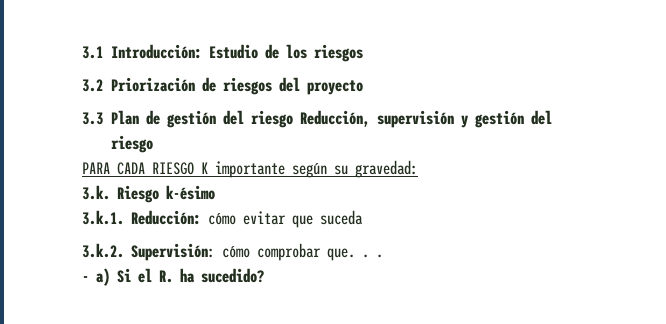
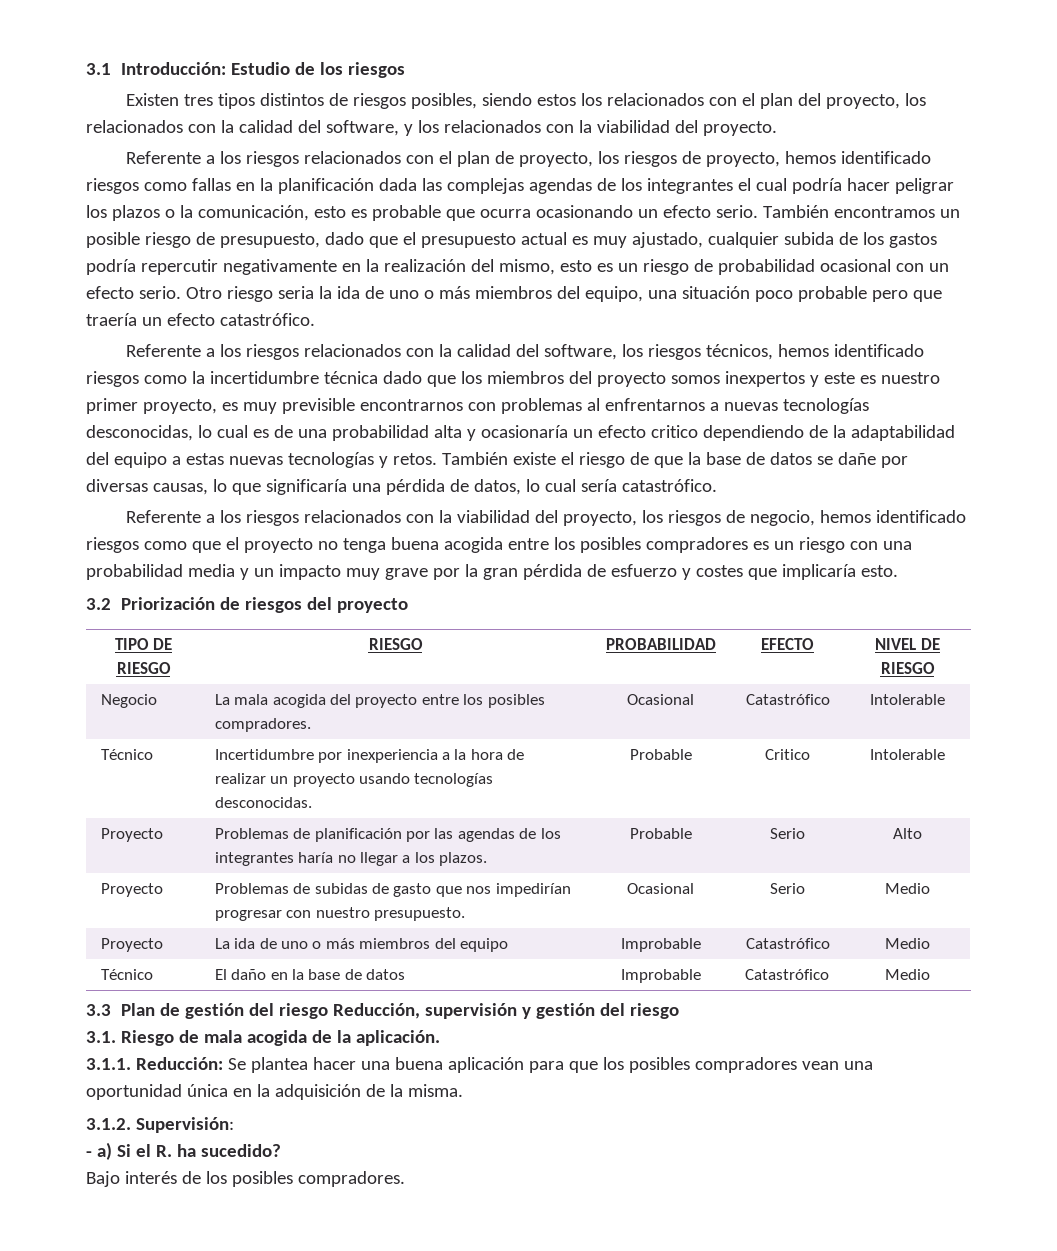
(364, 53) none -> [126,93,927,109] [86,120,777,136] [126,151,932,167] [86,178,954,194] [86,205,960,221] [86,232,937,248] [86,259,949,275] [86,286,942,302] [86,313,315,326] [126,344,925,360] [86,371,940,387] [86,398,869,414] [86,425,955,441] [86,452,908,468] [86,479,717,495] [126,510,967,526] [86,537,912,553] [86,564,898,580] // Existen tres tipos distintos de riesgos posibles, siendo estos los relacionados con el plan del proyecto, los relacionados con la calidad del software, y los relacionados con la viabilidad del proyecto. // Referente a los riesgos relacionados con el plan de proyecto, los riesgos de proyecto, hemos identificado riesgos como fallas en la planificación dada las complejas agendas de los integrantes el cual podría hacer peligrar los plazos o la comunicación, esto es probable que ocurra ocasionando un efecto serio. También encontramos un posible riesgo de presupuesto, dado que el presupuesto actual es muy ajustado, cualquier subida de los gastos podría repercutir negativamente en la realización del mismo, esto es un riesgo de probabilidad ocasional con un efecto serio. Otro riesgo seria la ida de uno o más miembros del equipo, una situación poco probable pero que traería un efecto catastrófico. // Referente a los riesgos relacionados con la calidad del software, los riesgos técnicos, hemos identificado riesgos como la incertidumbre técnica dado que los miembros del proyecto somos inexpertos y este es nuestro primer proyecto, es muy previsible encontrarnos con problemas al enfrentarnos a nuevas tecnologías desconocidas, lo cual es de una probabilidad alta y ocasionaría un efecto critico dependiendo de la adaptabilidad del equipo a estas nuevas tecnologías y retos. También existe el riesgo de que la base de datos se dañe por diversas causas, lo que significaría una pérdida de datos, lo cual sería catastrófico. // Referente a los riesgos relacionados con la viabilidad del proyecto, los riesgos de negocio, hemos identificado riesgos como que el proyecto no tenga buena acogida entre los posibles compradores es un riesgo con una probabilidad media y un impacto muy grave por la gran pérdida de esfuerzo y costes que implicaría esto.
(364, 87) none -> [114,638,173,650] [116,662,171,674] [368,638,423,650] [605,638,716,650] [761,638,814,650] [875,638,940,650] [880,662,935,674] [100,694,157,708] [214,694,545,708] [214,718,311,732] [627,694,694,705] [745,694,830,705] [870,694,945,705] [100,749,153,760] [214,749,525,763] [214,773,494,787] [214,797,312,808] [629,749,692,760] [765,749,810,760] [870,749,945,760] [100,828,163,842] [214,828,561,842] [214,852,488,866] [629,828,692,839] [770,828,805,839] [893,828,922,839] [100,883,163,897] [214,883,571,897] [214,907,465,921] [627,883,694,894] [770,883,805,894] [885,883,930,894] [100,938,163,952] [214,938,509,952] [620,938,701,952] [745,938,830,949] [885,938,930,949] [100,969,153,980] [214,969,406,980] [620,969,701,983] [744,969,829,980] [885,969,930,980] // TIPO DE RIESGO | RIESGO | PROBABILIDAD | EFECTO | NIVEL DE RIESGO // Negocio | La mala acogida del proyecto entre los posibles compradores. | Ocasional | Catastrófico | Intolerable // Técnico | Incertidumbre por inexperiencia a la hora de realizar un proyecto usando tecnologías desconocidas. | Probable | Critico | Intolerable // Proyecto | Problemas de planificación por las agendas de los integrantes haría no llegar a los plazos. | Probable | Serio | Alto // Proyecto | Problemas de subidas de gasto que nos impedirían progresar con nuestro presupuesto. | Ocasional | Serio | Medio // Proyecto | La ida de uno o más miembros del equipo | Improbable | Catastrófico | Medio // Técnico | El daño en la base de datos | Improbable | Catastrófico | Medio
[82,160,418,178] [82,185,215,203] [82,210,363,228] [82,243,383,261] PARA CADA RIESGO K importante según su gravedad: // 3.k. Riesgo k-ésimo // 3.k.1. Reducción: cómo evitar que suceda // 3.k.2. Supervisión: cómo comprobar que. . . -> [86,1030,440,1046] [86,1057,873,1073] [86,1084,463,1100] [86,1117,234,1133] 3.1. Riesgo de mala acogida de la aplicación. // 3.1.1. Reducción: Se plantea hacer una buena aplicación para que los posibles compradores vean una oportunidad única en la adquisición de la misma. // 3.1.2. Supervisión:
(264, 275) none -> [86,1171,405,1187] // Bajo interés de los posibles compradores.

